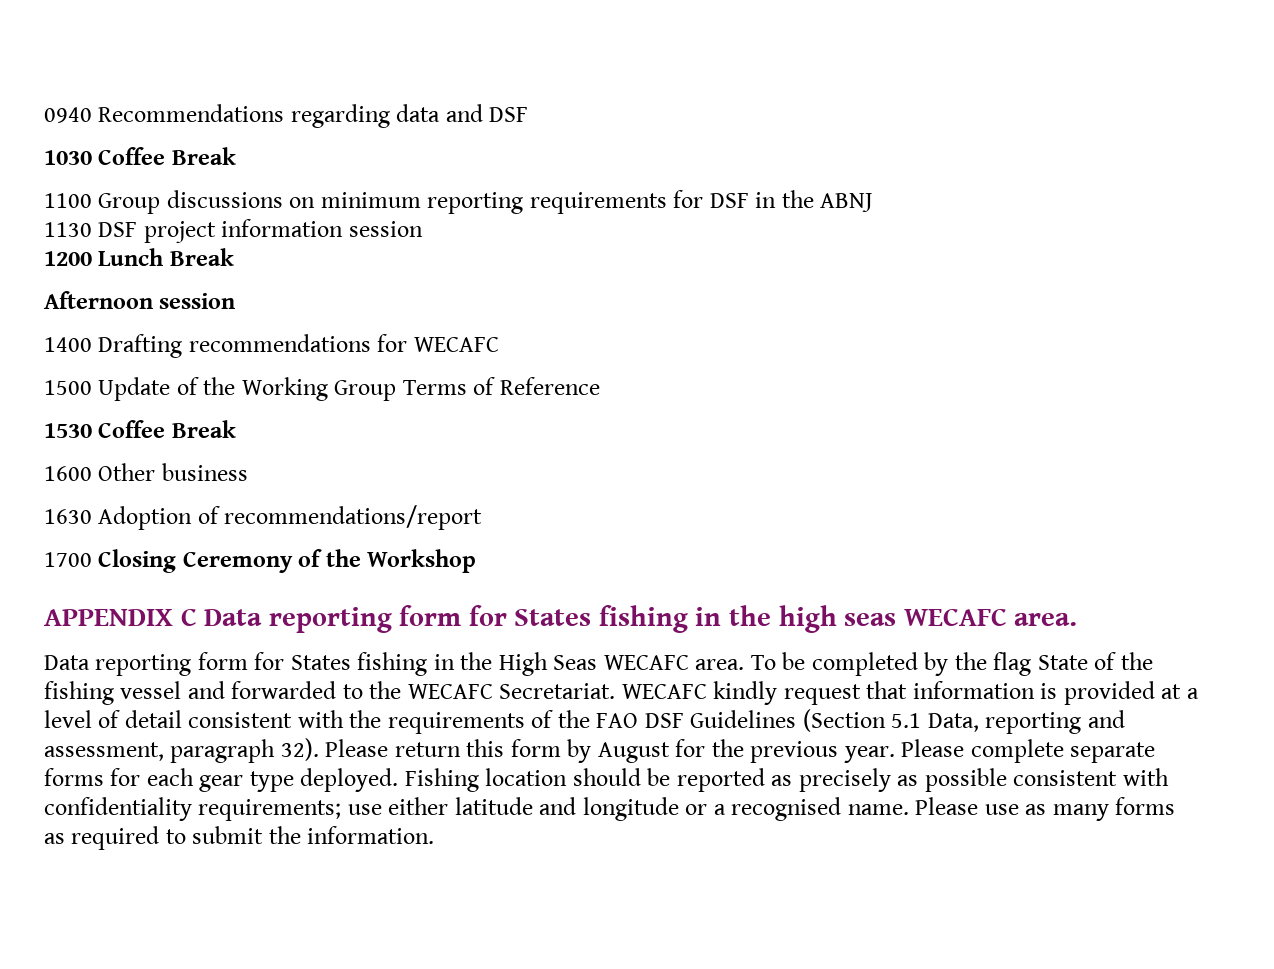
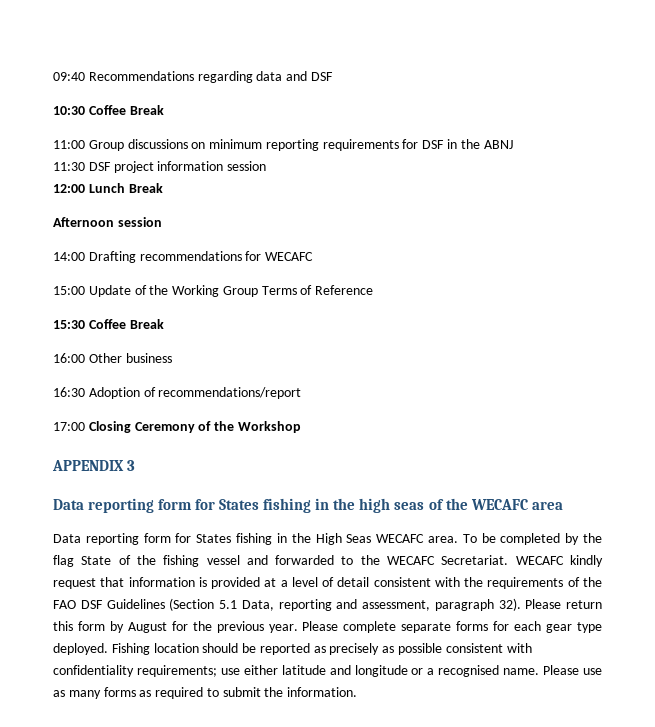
[44,107,92,123] 0940 -> [53,72,85,81] 09:40
[44,147,236,165] [44,193,92,208] 1030 Coffee Break // 1100 -> [53,105,164,115] [53,140,85,149] 10:30 Coffee Break // 11:00
[44,222,92,237] 1130 -> [53,162,85,171] 11:30
[44,251,92,266] 1200 -> [53,184,85,193] 12:00
[44,337,92,352] 1400 -> [53,252,85,261] 14:00
[44,380,92,395] 1500 -> [53,286,85,295] 15:00
[44,420,236,438] [44,466,92,481] 1530 Coffee Break // 1600 -> [53,319,164,329] [53,353,85,363] 15:30 Coffee Break // 16:00
[44,509,92,524] 1630 -> [53,387,85,397] 16:30
[44,552,92,567] 1700 -> [53,422,85,431] 17:00
[180,608,197,626] C -> [127,460,136,471] 3 //
[903,608,1078,626] WECAFC area. -> [428,498,563,510] of the WECAFC area

